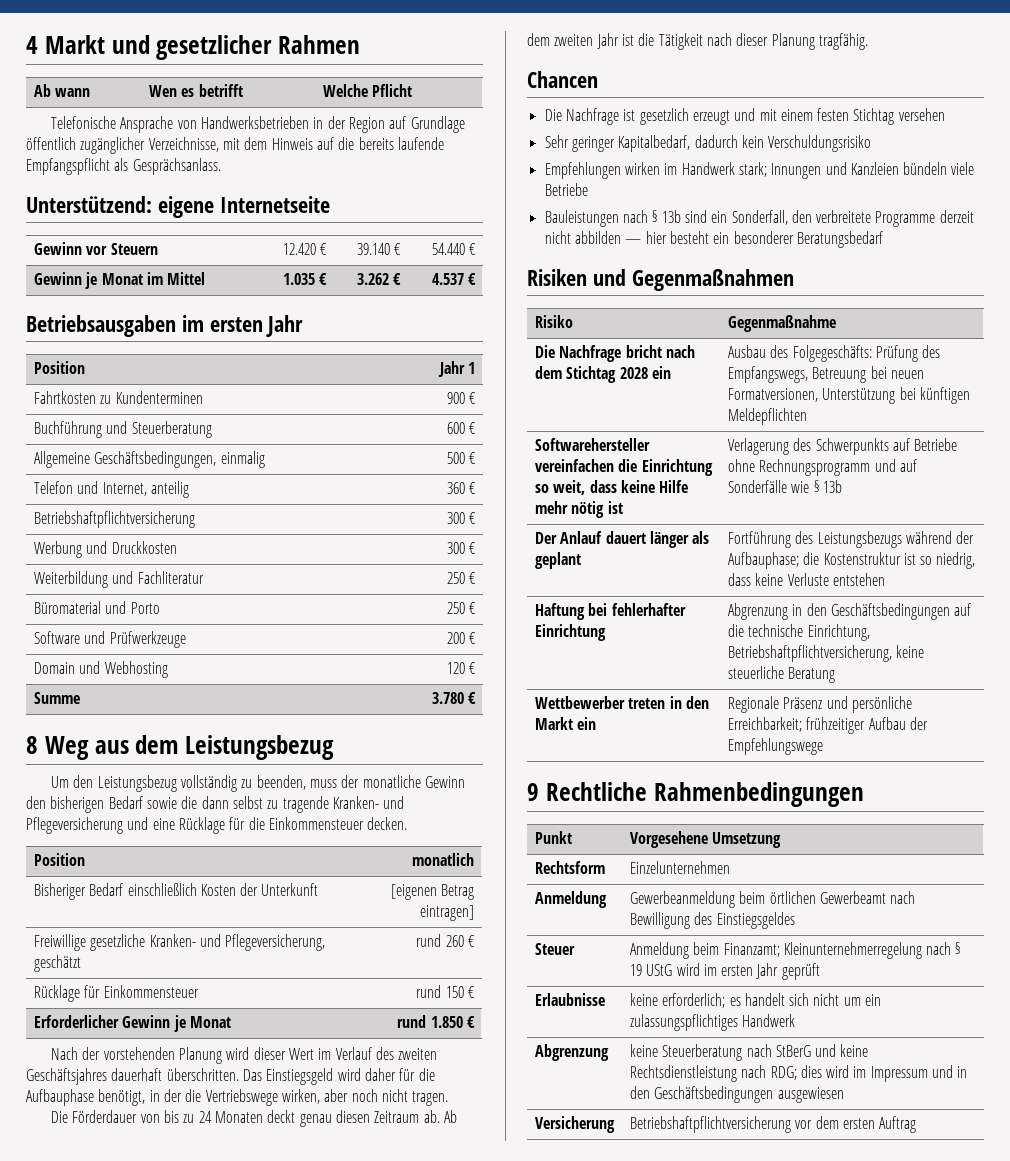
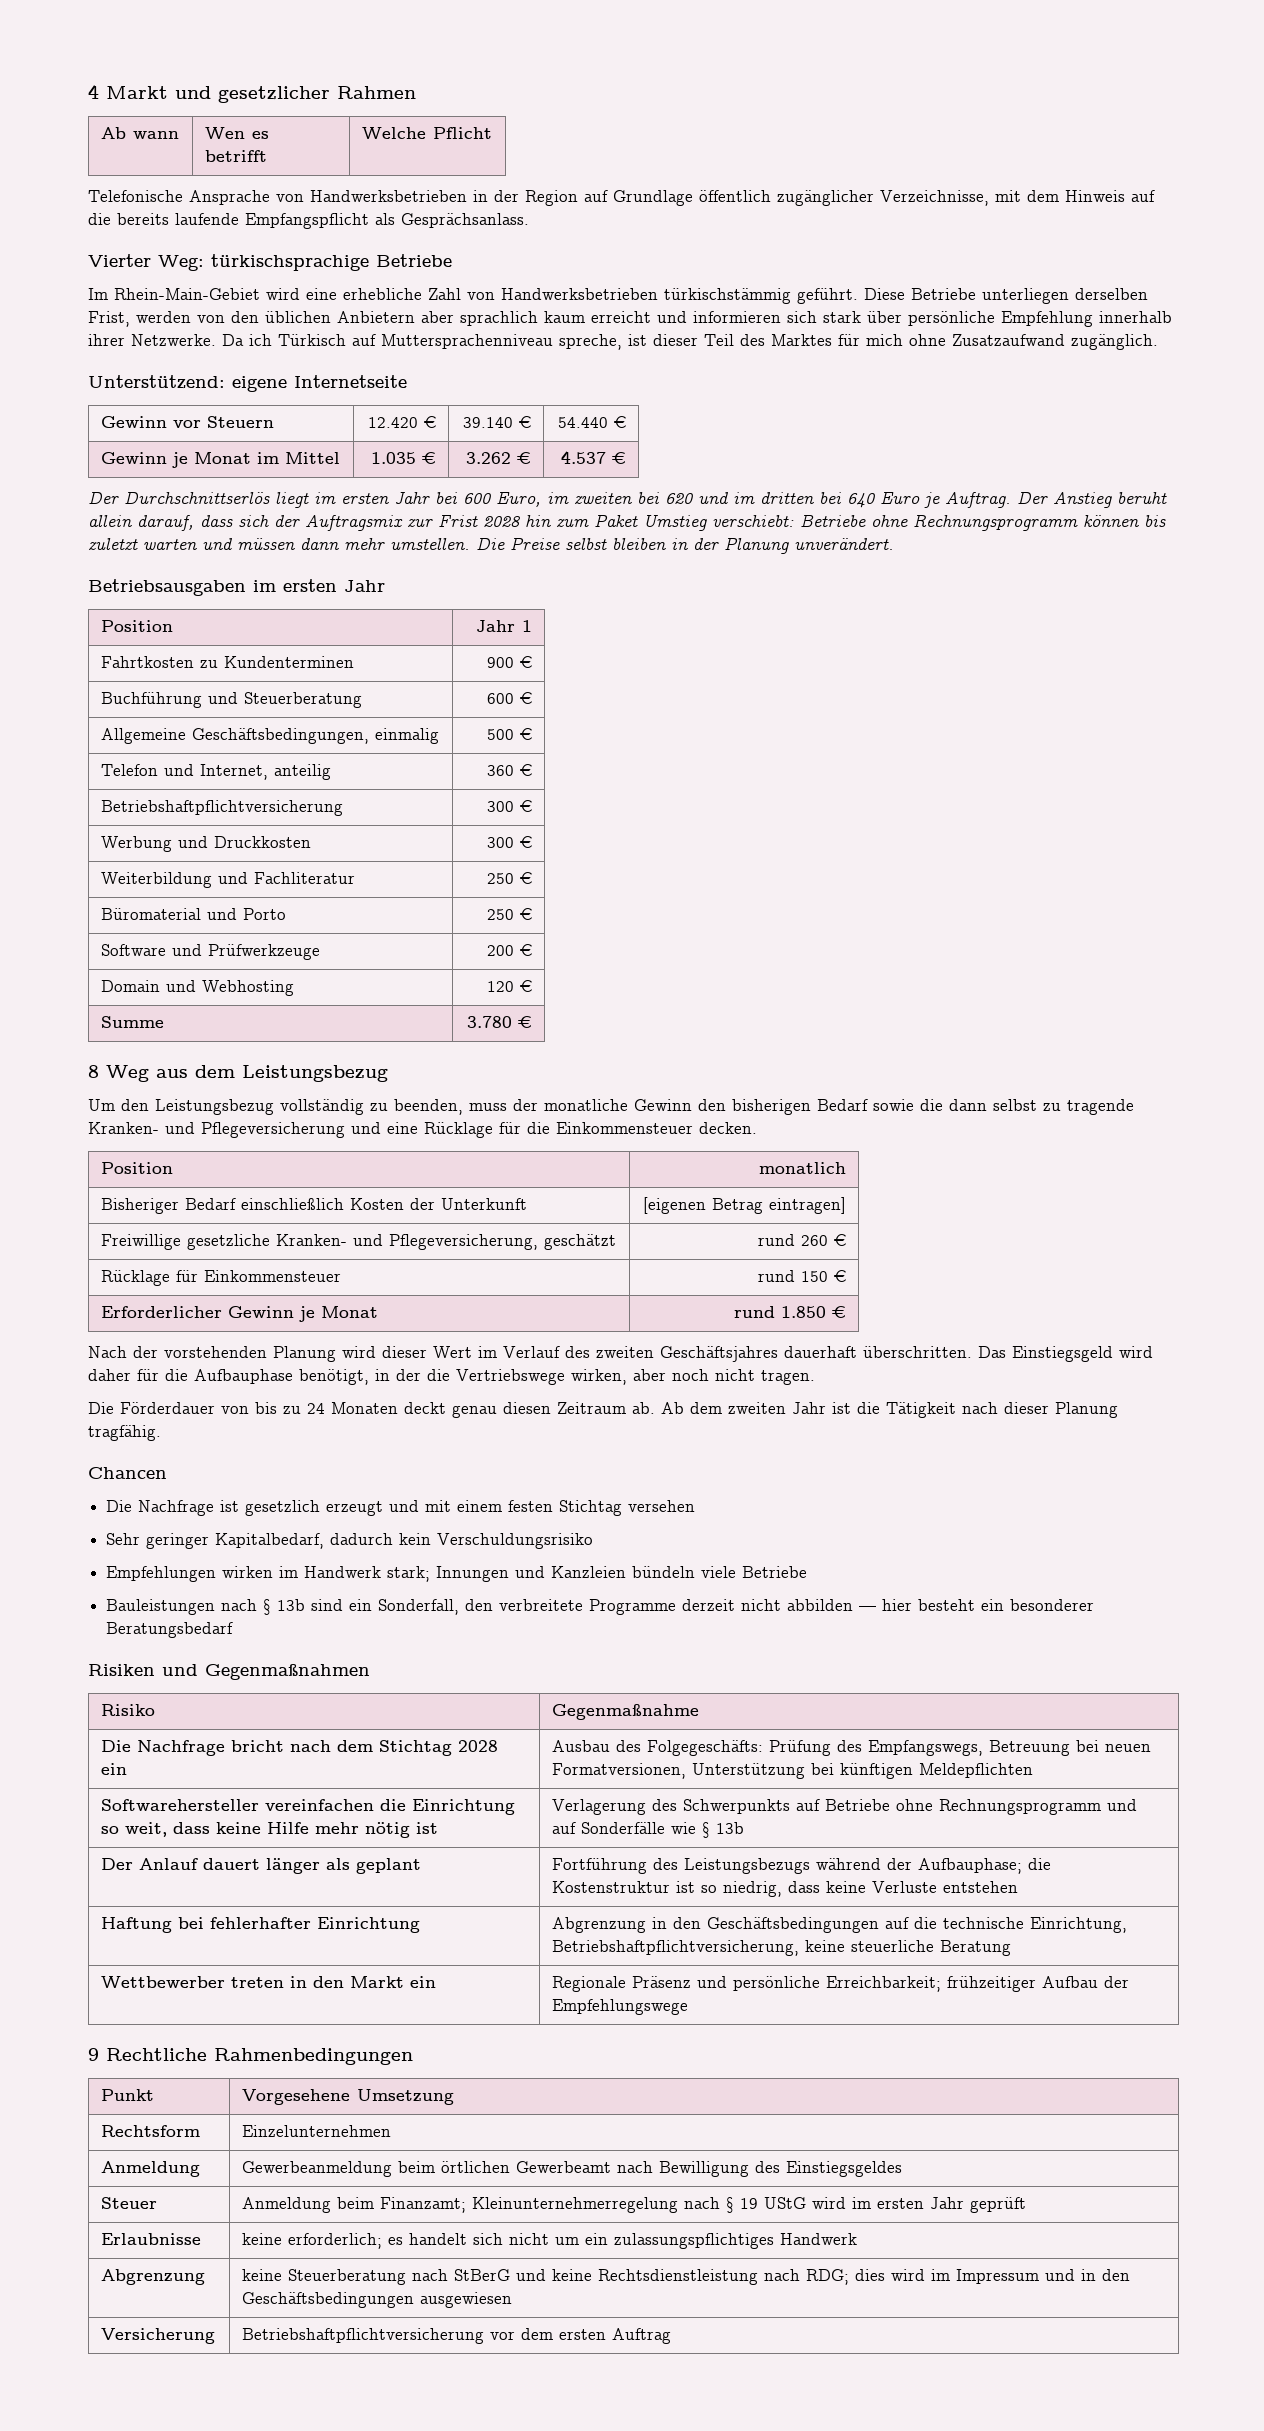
(221, 166) none -> [88,254,452,271] [88,288,1148,304] [88,311,1172,327] [88,334,1158,350] // Vierter Weg: türkischsprachige Betriebe // Im Rhein-Main-Gebiet wird eine erhebliche Zahl von Handwerksbetrieben türkischstämmig geführt. Diese Betriebe unterliegen derselben Frist, werden von den üblichen Anbietern aber sprachlich kaum erreicht und informieren sich stark über persönliche Empfehlung innerhalb ihrer Netzwerke. Da ich Türkisch auf Muttersprachenniveau spreche, ist dieser Teil des Marktes für mich ohne Zusatzaufwand zugänglich.
(477, 279) none -> [88,491,1167,508] [88,514,1166,531] [88,537,894,554] // Der Durchschnittserlös liegt im ersten Jahr bei 600 Euro, im zweiten bei 620 und im dritten bei 640 Euro je Auftrag. Der Anstieg beruht allein darauf, dass sich der Auftragsmix zur Frist 2028 hin zum Paket Umstieg verschiebt: Betriebe ohne Rechnungsprogramm können bis zuletzt warten und müssen dann mehr umstellen. Die Preise selbst bleiben in der Planung unverändert.

